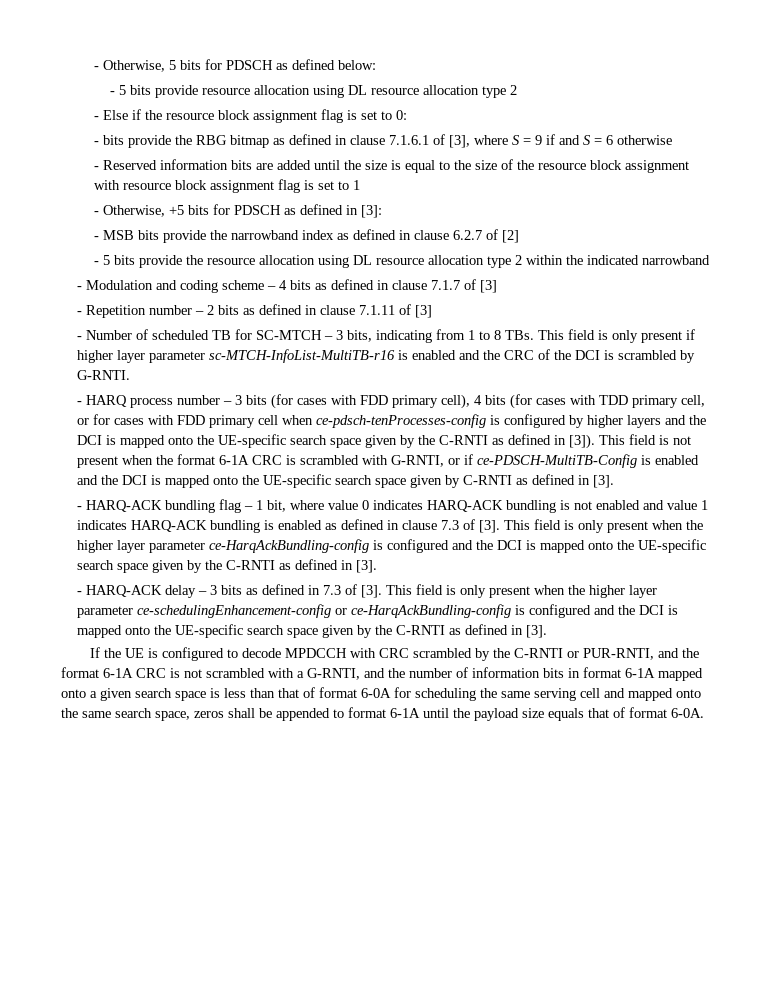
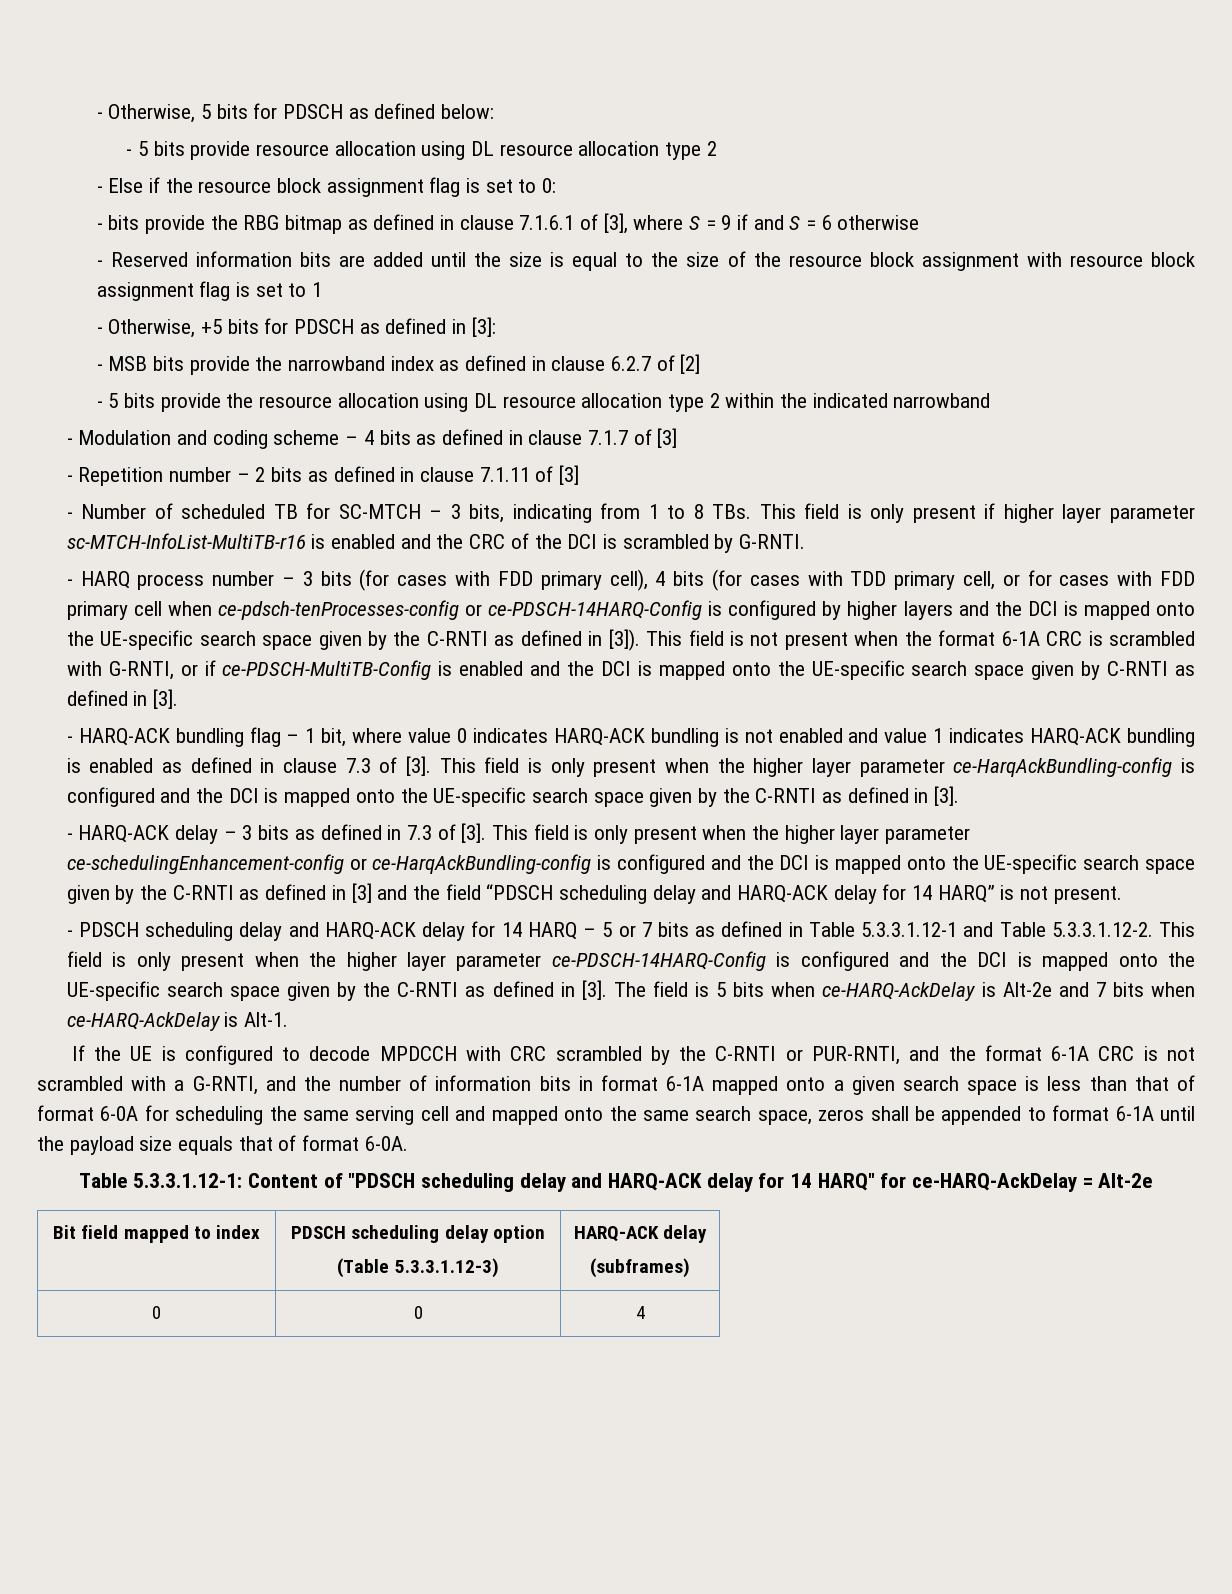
(487, 421) none -> [465,600,703,620] or ce-PDSCH-14HARQ-Config
[526,625,548,638] [3]. -> [351,883,1122,904] [66,921,1195,941] [66,951,1196,971] [66,980,1195,1001] [66,1012,289,1031] [3] and the field “PDSCH scheduling delay and HARQ-ACK delay for 14 HARQ” is not present. // - PDSCH scheduling delay and HARQ-ACK delay for 14 HARQ – 5 or 7 bits as defined in Table 5.3.3.1.12-1 and Table 5.3.3.1.12-2. This field is only present when the higher layer parameter ce-PDSCH-14HARQ-Config is configured and the DCI is mapped onto the UE-specific search space given by the C-RNTI as defined in [3]. The field is 5 bits when ce-HARQ-AckDelay is Alt-2e and 7 bits when ce-HARQ-AckDelay is Alt-1.
(704, 713) none -> [78,1173,1154,1192] [53,1225,260,1243] [291,1225,545,1243] [337,1258,499,1278] [573,1225,708,1243] [590,1258,690,1278] [152,1306,161,1319] [413,1306,423,1319] [635,1306,645,1319] // Table 5.3.3.1.12-1: Content of "PDSCH scheduling delay and HARQ-ACK delay for 14 HARQ" for ce-HARQ-AckDelay = Alt-2e // Bit field mapped to index | PDSCH scheduling delay option // (Table 5.3.3.1.12-3) | HARQ-ACK delay // (subframes) // 0 | 0 | 4

